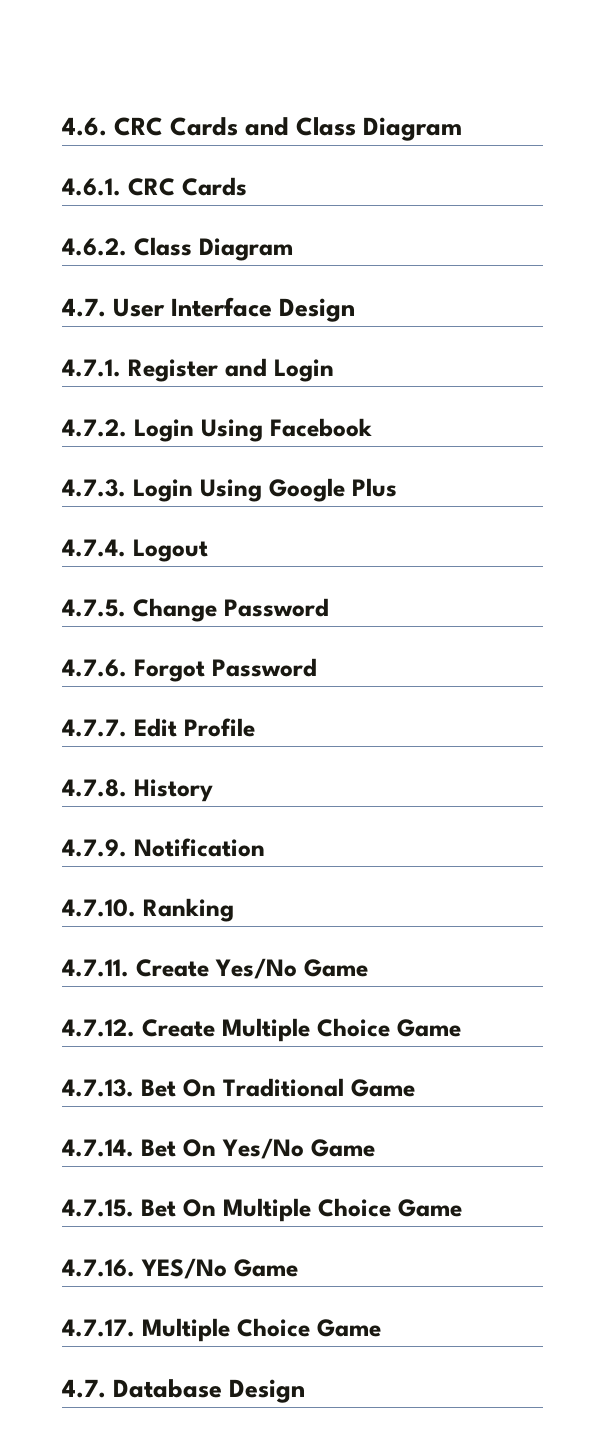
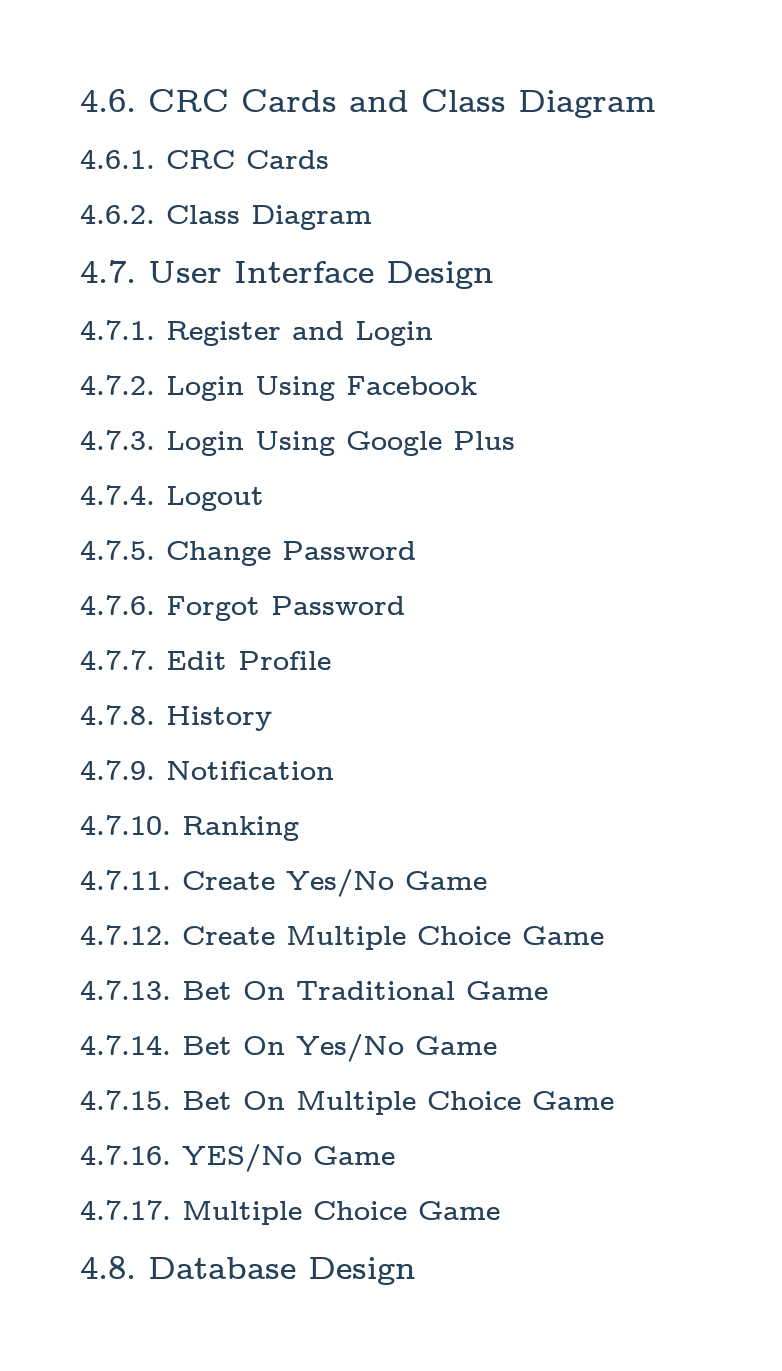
[62,1379,106,1398] 4.7. -> [80,1256,136,1279] 4.8.

